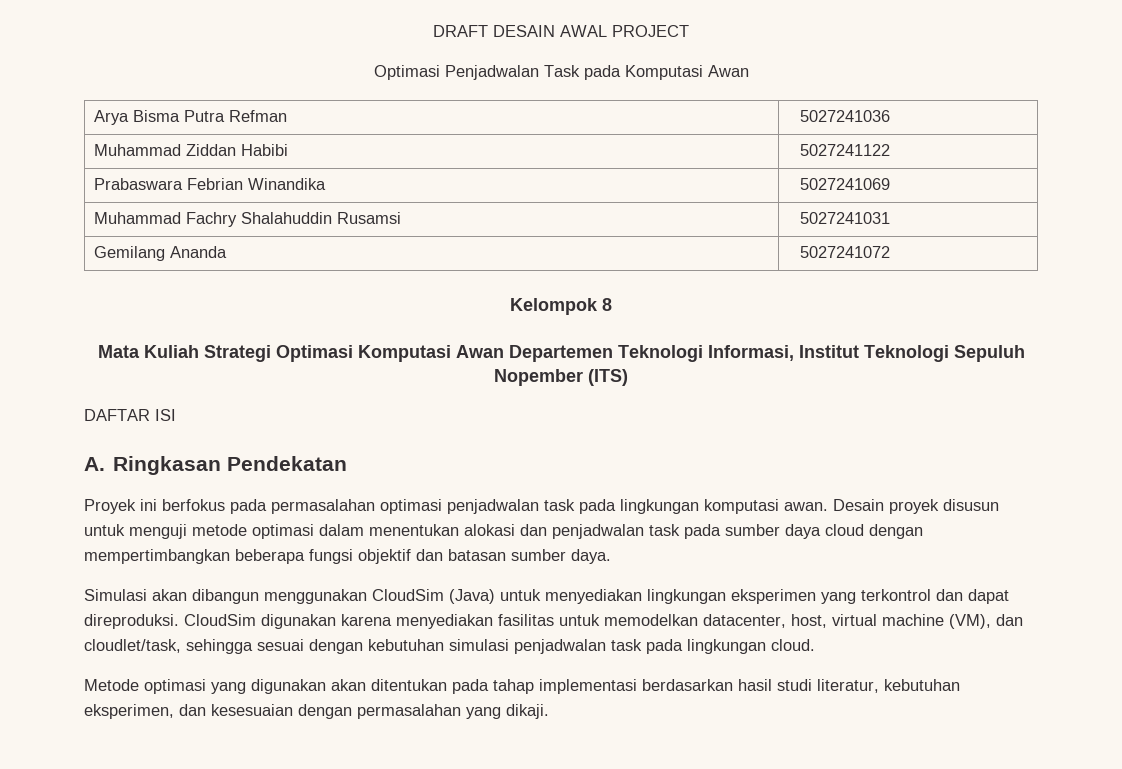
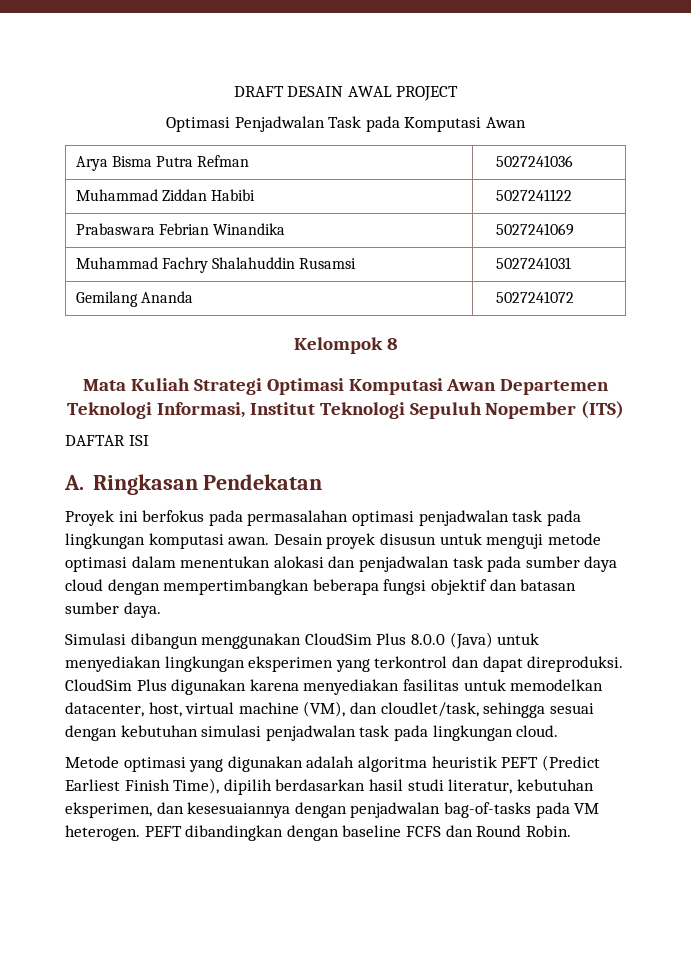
[152,589,187,601] akan -> (126, 639) none
(444, 595) none -> [376,633,445,645] Plus 8.0.0
(256, 620) none -> [136,679,167,691] Plus
[331,679,637,694] akan ditentukan pada tahap implementasi -> [306,755,600,772] [65,778,272,795] adalah algoritma heuristik PEFT (Predict Earliest Finish Time), dipilih
[211,704,549,719] kesesuaian dengan permasalahan yang dikaji. -> [187,802,600,818] [65,825,571,841] kesesuaiannya dengan penjadwalan bag-of-tasks pada VM heterogen. PEFT dibandingkan dengan baseline FCFS dan Round Robin.

